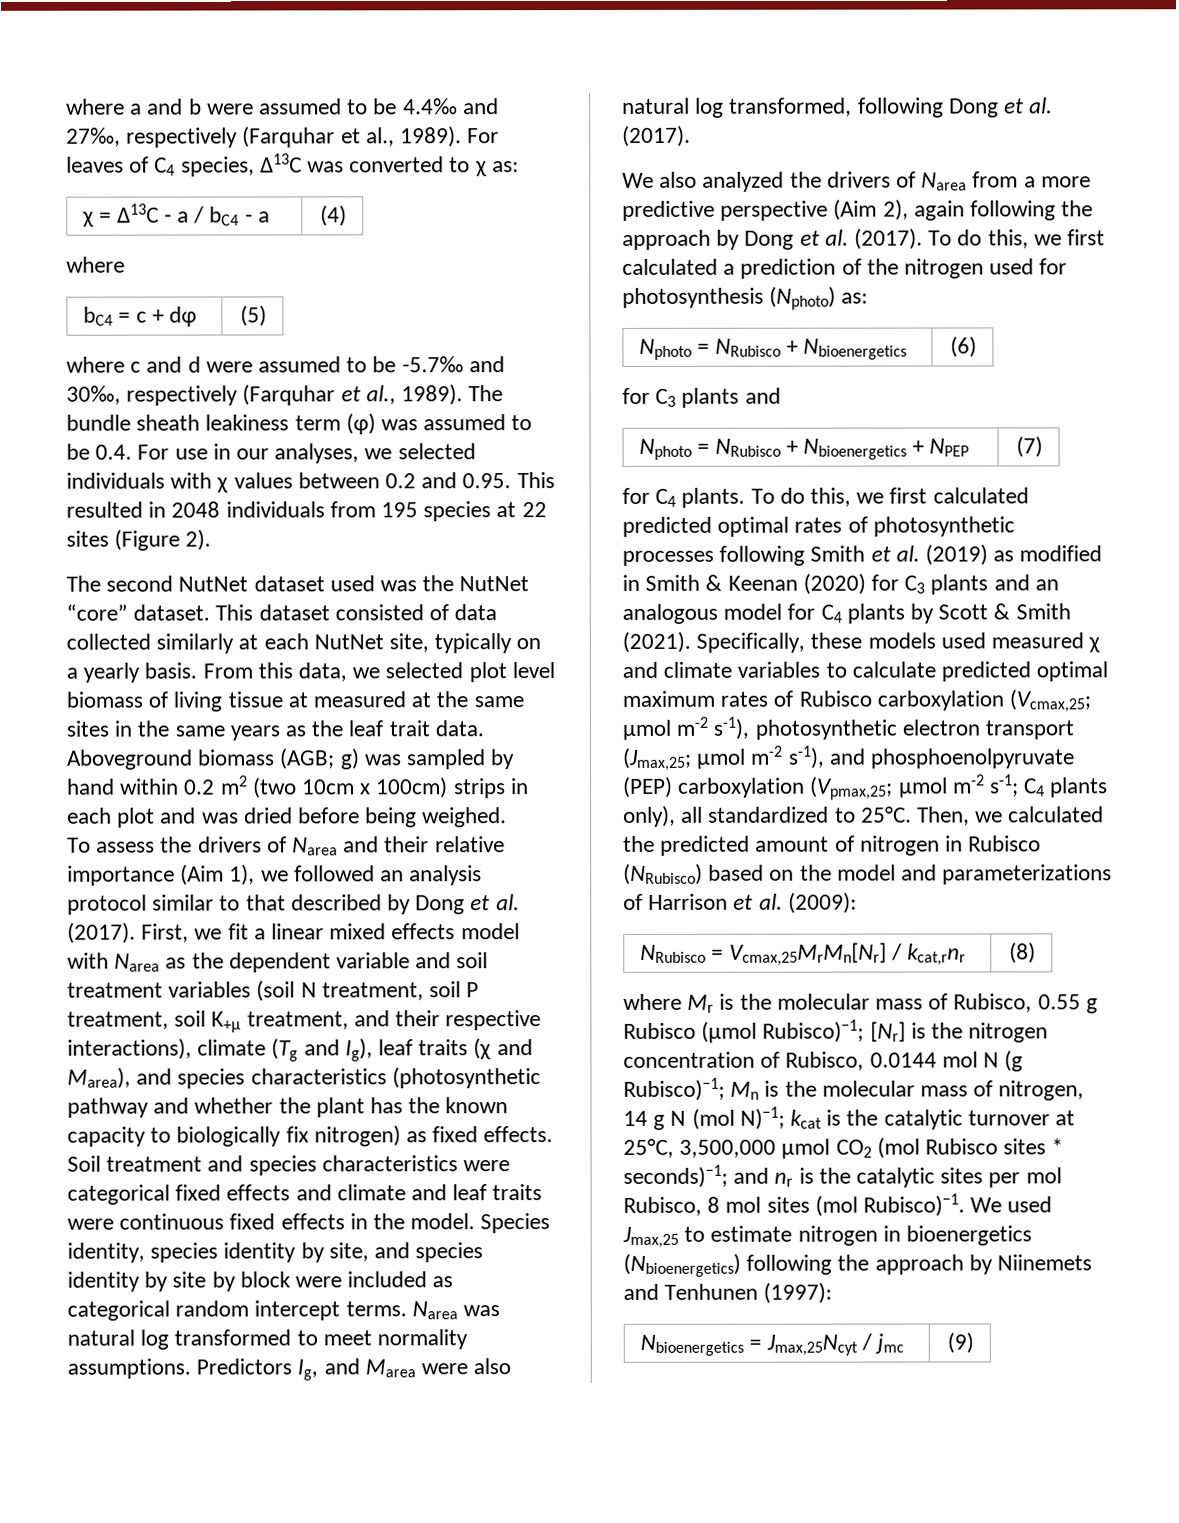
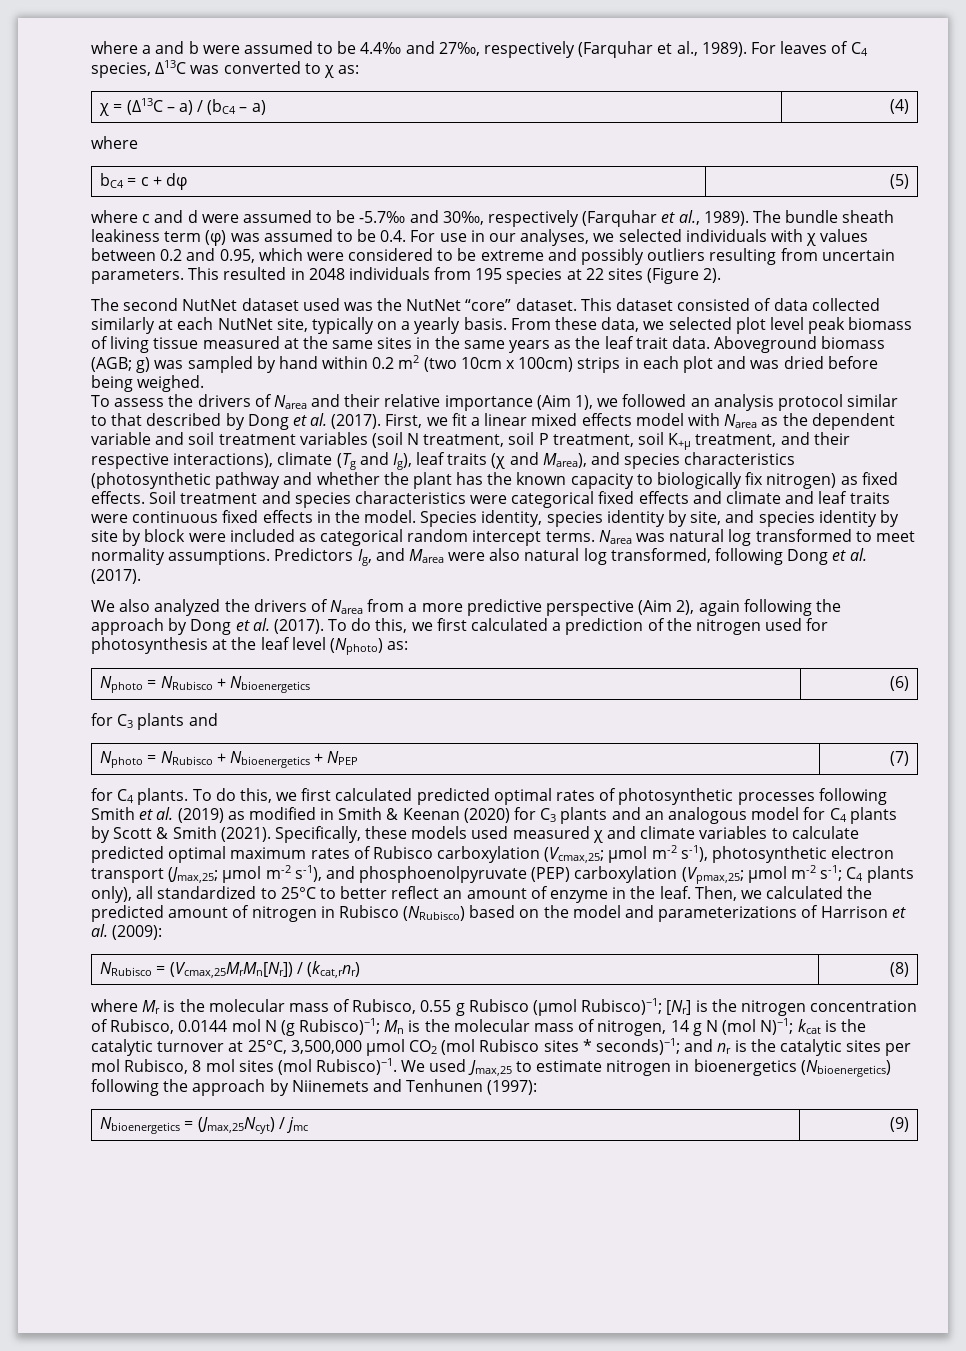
[116,203,270,226] ∆13C - a / bC4 - a -> [126,98,266,115] (∆13C – a) / (bC4 – a)
[462,473,512,489] 0.95. -> [219,248,895,265] [91,269,184,284] 0.95, which were considered to be extreme and possibly outliers resulting from uncertain parameters.
[257,662,293,679] this -> [555,317,598,330] these
(555, 670) none -> [808,317,846,334] peak
[287,692,308,708] at -> (199, 343) none
(764, 297) none -> [212,637,326,650] at the leaf level
[860,806,912,823] 25°C. -> [280,886,691,903] 25°C to better reflect an amount of enzyme in the leaf.
[728,942,966,966] Vcmax,25MrMn[Nr] / kcat,rnr -> [169,961,360,978] (Vcmax,25MrMn[Nr]) / (kcat,rnr)
[765,1334,858,1356] Jmax,25Ncyt -> [197,1117,275,1134] (Jmax,25Ncyt)

